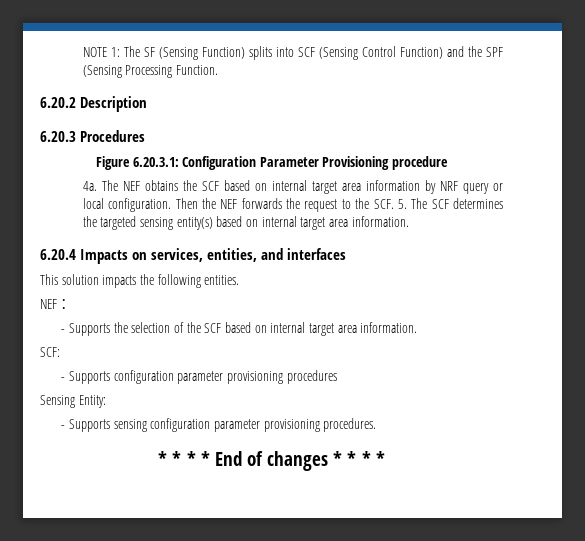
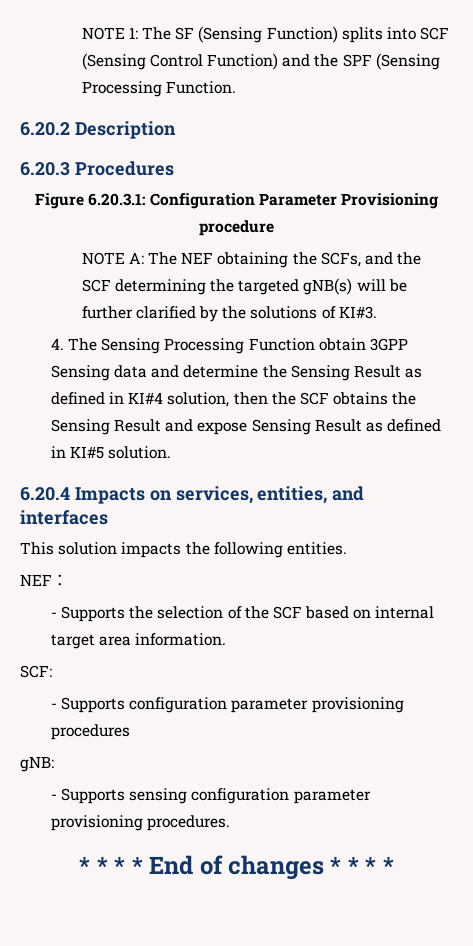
[82,180,503,194] [82,198,504,212] [82,216,409,230] 4a. The NEF obtains the SCF based on internal target area information by NRF query or local configuration. Then the NEF forwards the request to the SCF. 5. The SCF determines the targeted sensing entity(s) based on internal target area information. -> [81,252,422,268] [81,278,407,295] [81,306,377,322] [50,338,408,354] [50,365,423,381] [50,392,417,407] [50,419,442,435] [50,446,172,459] NOTE A: The NEF obtaining the SCFs, and the SCF determining the targeted gNB(s) will be further clarified by the solutions of KI#3. // 4. The Sensing Processing Function obtain 3GPP Sensing data and determine the Sensing Result as defined in KI#4 solution, then the SCF obtains the Sensing Result and expose Sensing Result as defined in KI#5 solution.
[40,395,106,408] Sensing Entity: -> [20,756,54,772] gNB:

